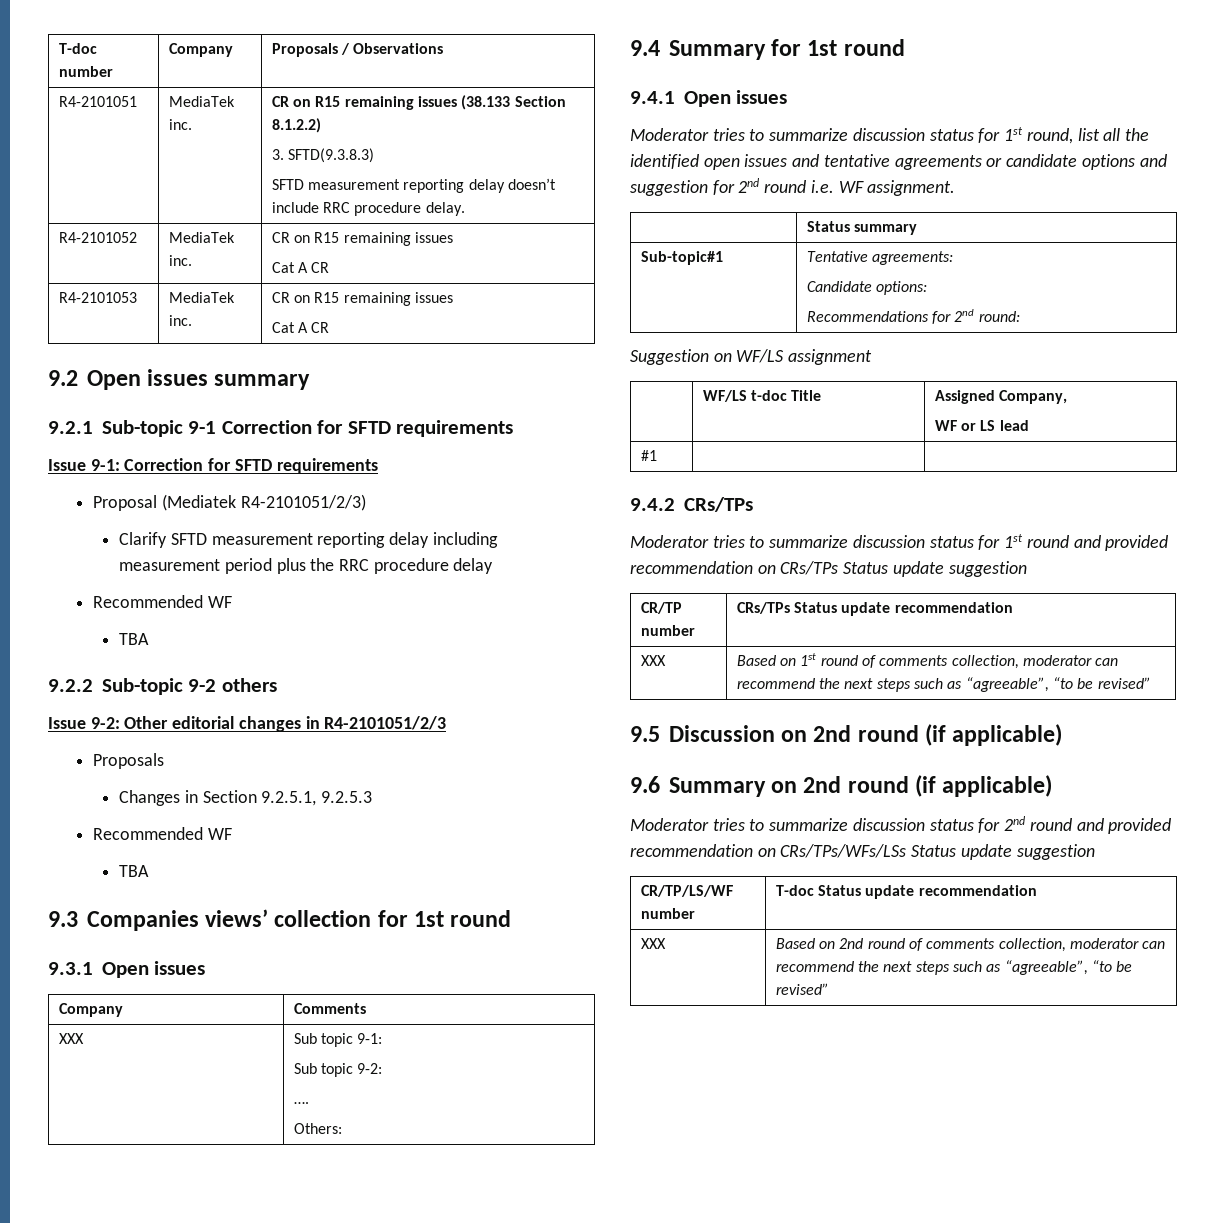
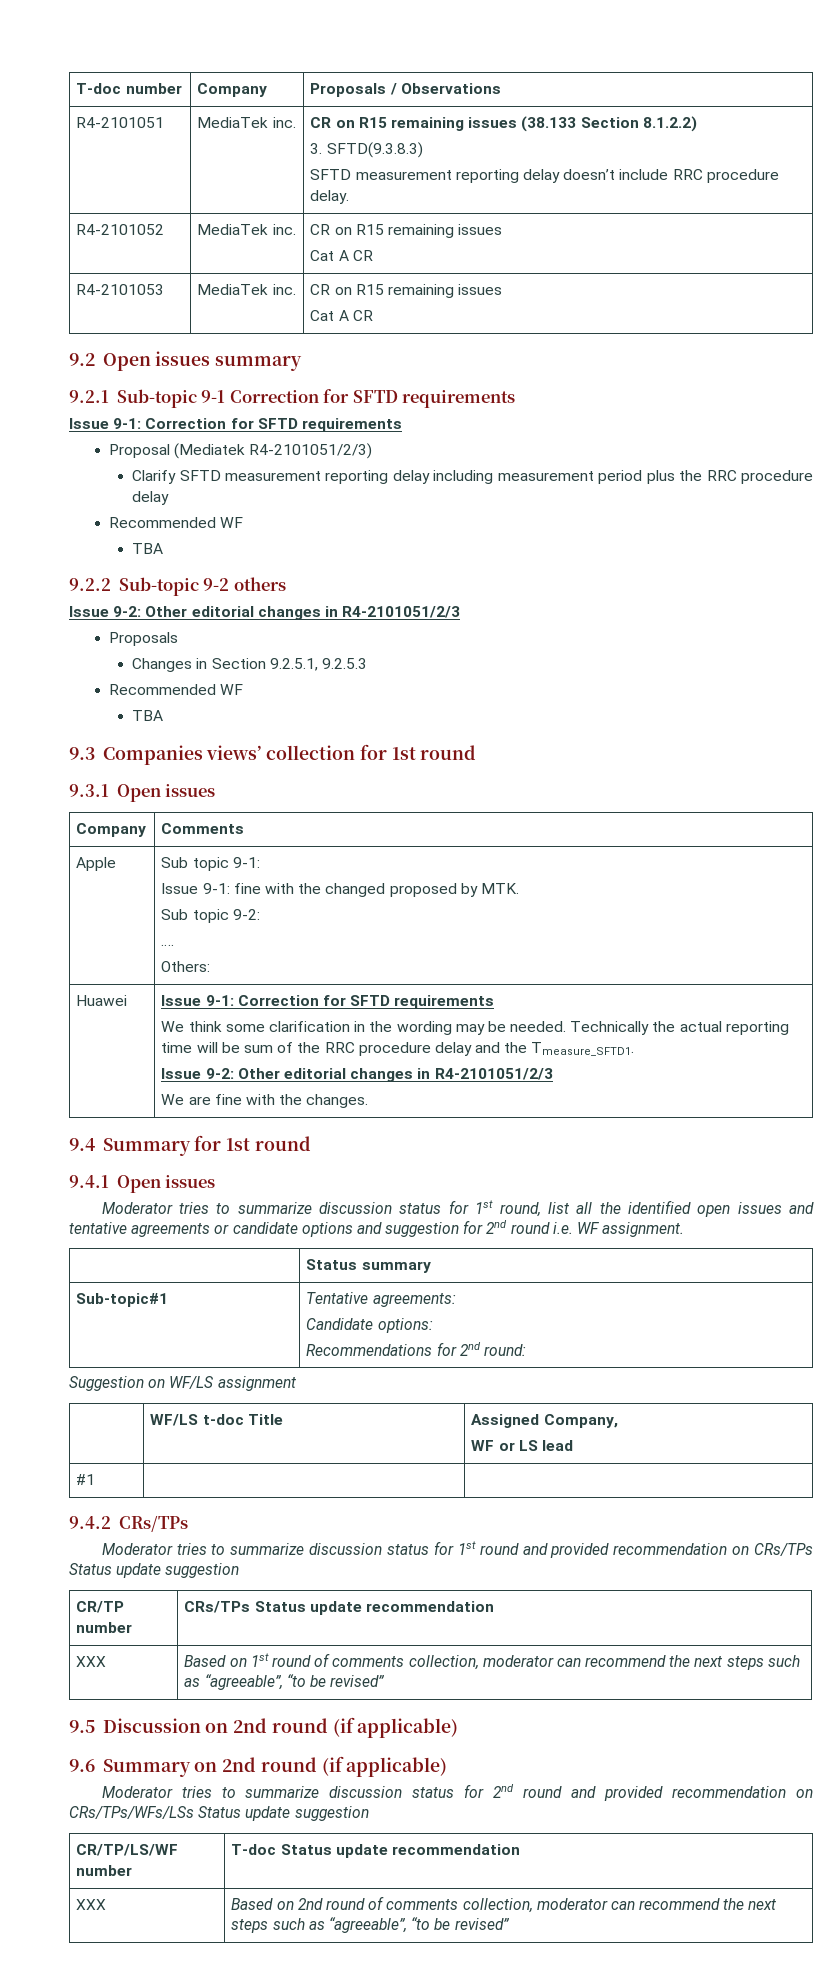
[58,1033,84,1044] XXX -> [76,857,117,871] Apple
(383, 1038) none -> [161,883,519,897] // Issue 9-1: fine with the changed proposed by MTK.
(342, 1128) none -> [76,995,128,1006] [161,995,495,1009] [161,1021,789,1035] [161,1042,635,1056] [161,1068,553,1082] [161,1094,369,1108] // Huawei | Issue 9-1: Correction for SFTD requirements // We think some clarification in the wording may be needed. Technically the actual reporting time will be sum of the RRC procedure delay and the Tmeasure_SFTD1. // Issue 9-2: Other editorial changes in R4-2101051/2/3 // We are fine with the changes.

